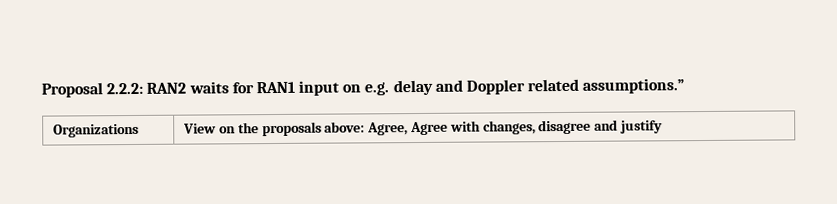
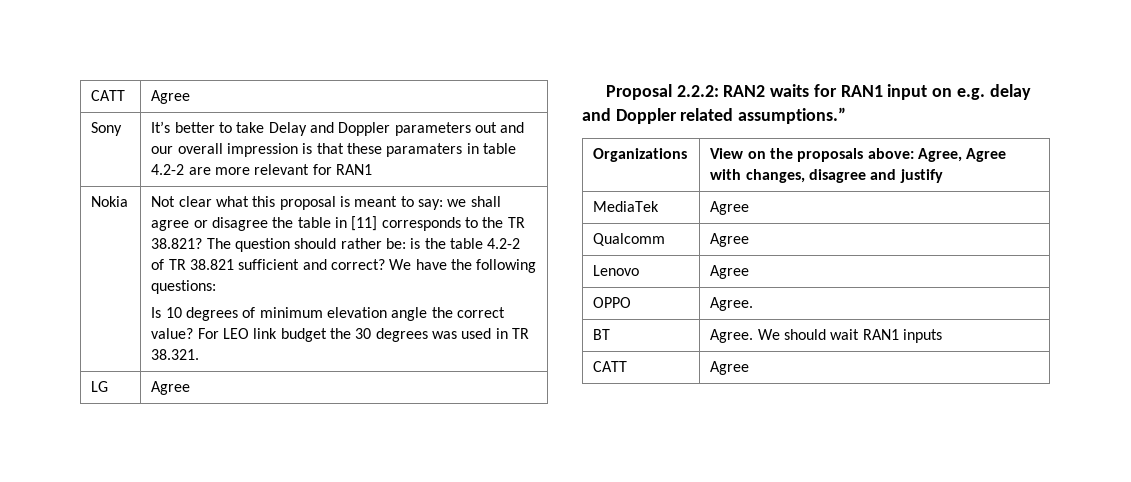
(41, 90) none -> [91,90,126,101] [151,90,191,104] [91,122,123,136] [151,121,525,136] [151,143,516,157] [151,164,372,175] [91,196,129,207] [151,196,501,210] [151,216,525,231] [151,238,521,252] [151,259,537,273] [151,280,217,294] [151,307,505,321] [151,328,529,342] [151,349,200,360] [91,381,109,392] [151,381,191,395] CATT | Agree // Sony | It’s better to take Delay and Doppler parameters out and our overall impression is that these paramaters in table 4.2-2 are more relevant for RAN1 // Nokia | Not clear what this proposal is meant to say: we shall agree or disagree the table in [11] corresponds to the TR 38.821? The question should rather be: is the table 4.2-2 of TR 38.821 sufficient and correct? We have the following questions: // Is 10 degrees of minimum elevation angle the correct value? For LEO link budget the 30 degrees was used in TR 38.321. // LG | Agree //
(663, 127) none -> [593,201,660,212] [710,201,750,215] [593,233,666,246] [710,233,750,247] [593,265,640,276] [710,265,750,279] [593,297,632,308] [710,297,754,311] [593,329,611,340] [710,329,942,343] [593,361,628,372] [710,361,750,375] // MediaTek | Agree // Qualcomm | Agree // Lenovo | Agree // OPPO | Agree. // BT | Agree. We should wait RAN1 inputs // CATT | Agree

